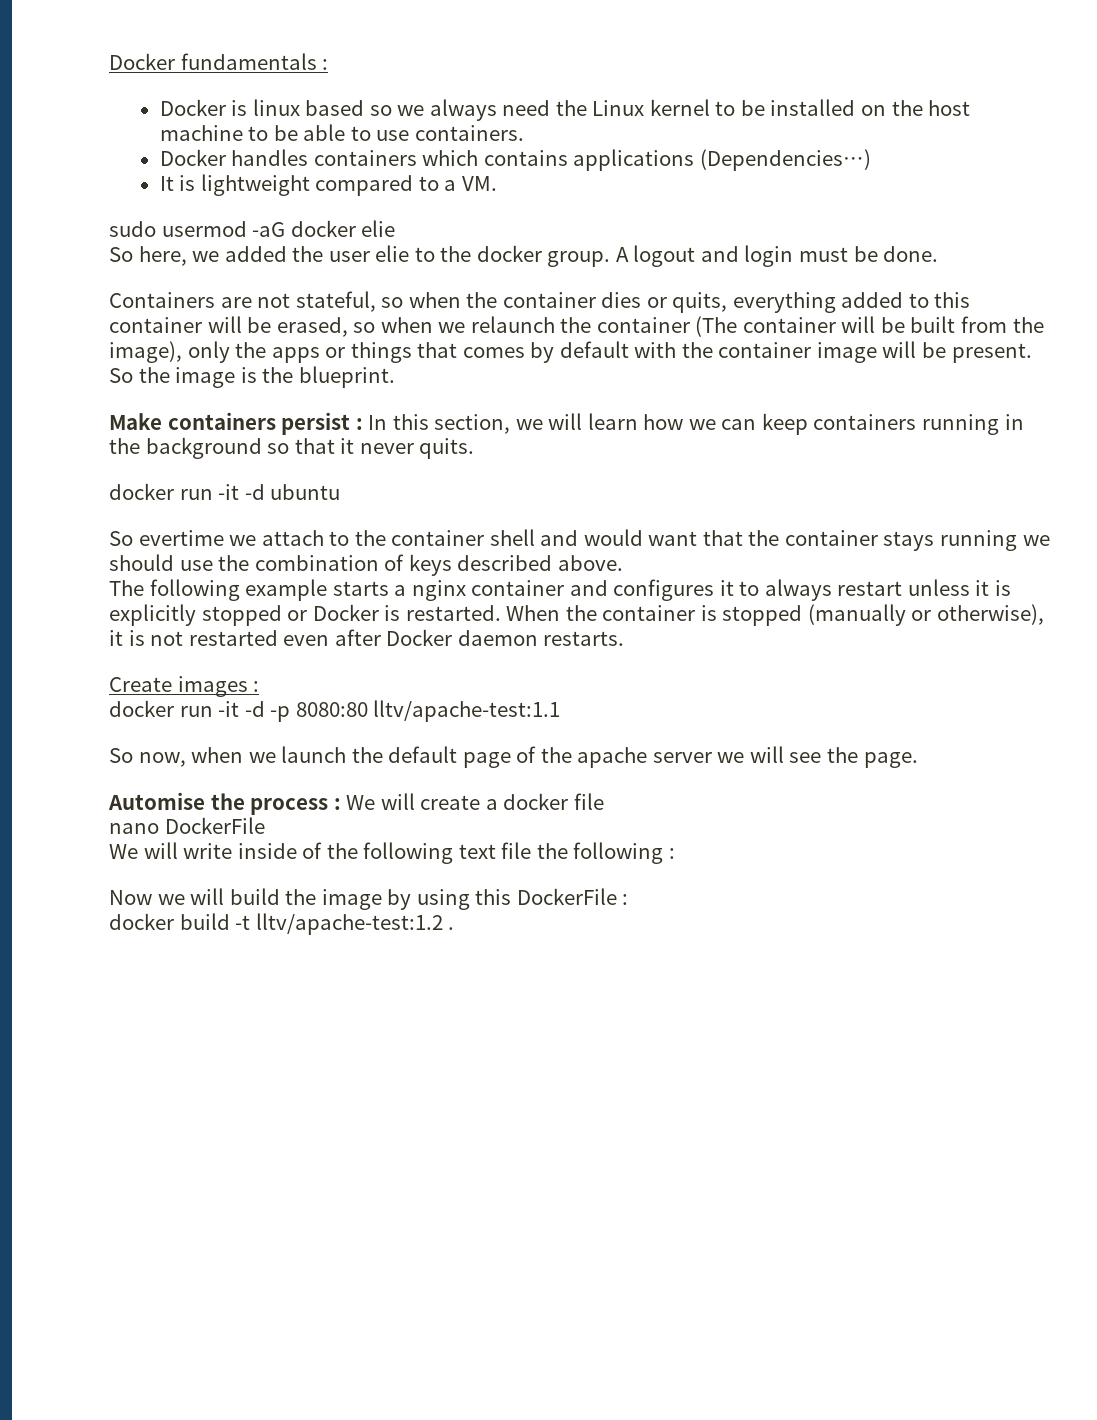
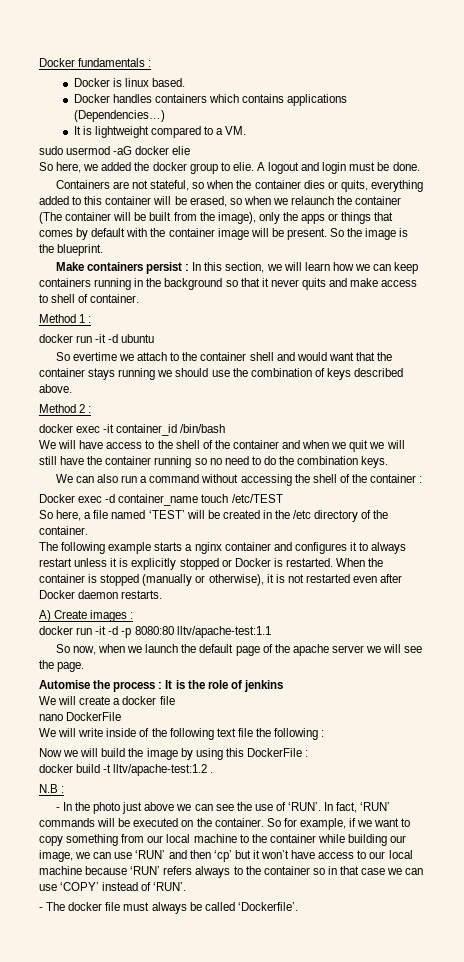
[305,99,971,121] [159,124,524,141] based so we always need the Linux kernel to be installed on the host machine to be able to use containers. -> [151,78,185,87] based.
[328,245,611,267] user elie to the docker group. -> [152,162,254,174] docker group to elie.
[419,438,475,459] quits. -> [301,278,418,290] [39,294,140,303] [39,314,92,323] quits and make access to shell of container. // Method 1 :
(623, 563) none -> [39,404,92,413] [39,424,226,436] [39,440,405,452] [39,456,389,468] [55,474,423,486] [39,494,283,506] [39,510,389,522] [39,526,88,535] // Method 2 : // docker exec -it container_id /bin/bash // We will have access to the shell of the container and when we quit we will still have the container running so no need to do the combination keys. // We can also run a command without accessing the shell of the container : // Docker exec -d container_name touch /etc/TEST // So here, a file named ‘TEST’ will be created in the /etc directory of the container.
(625, 638) none -> [39,610,51,622] A)
(341, 804) none -> [165,680,283,692] It is the role of jenkins //
(455, 928) none -> [39,784,65,793] [55,802,391,814] [39,818,411,830] [39,834,407,846] [39,850,413,862] [39,866,424,878] [39,882,187,891] [39,902,298,914] // N.B : // - In the photo just above we can see the use of ‘RUN’. In fact, ‘RUN’ commands will be executed on the container. So for example, if we want to copy something from our local machine to the container while building our image, we can use ‘RUN’ and then ‘cp’ but it won’t have access to our local machine because ‘RUN’ refers always to the container so in that case we can use ‘COPY’ instead of ‘RUN’. // - The docker file must always be called ‘Dockerfile’.

